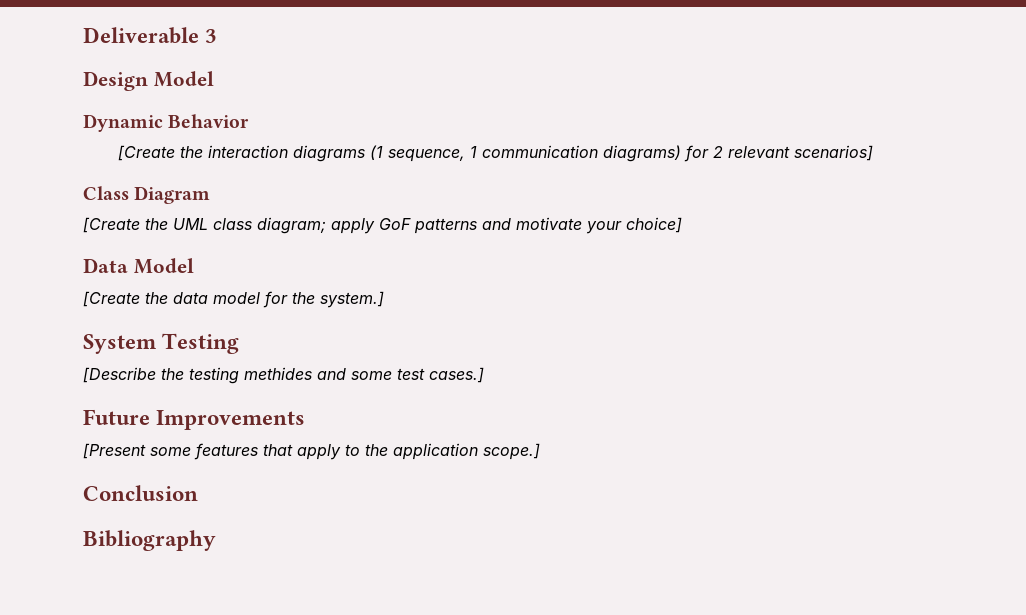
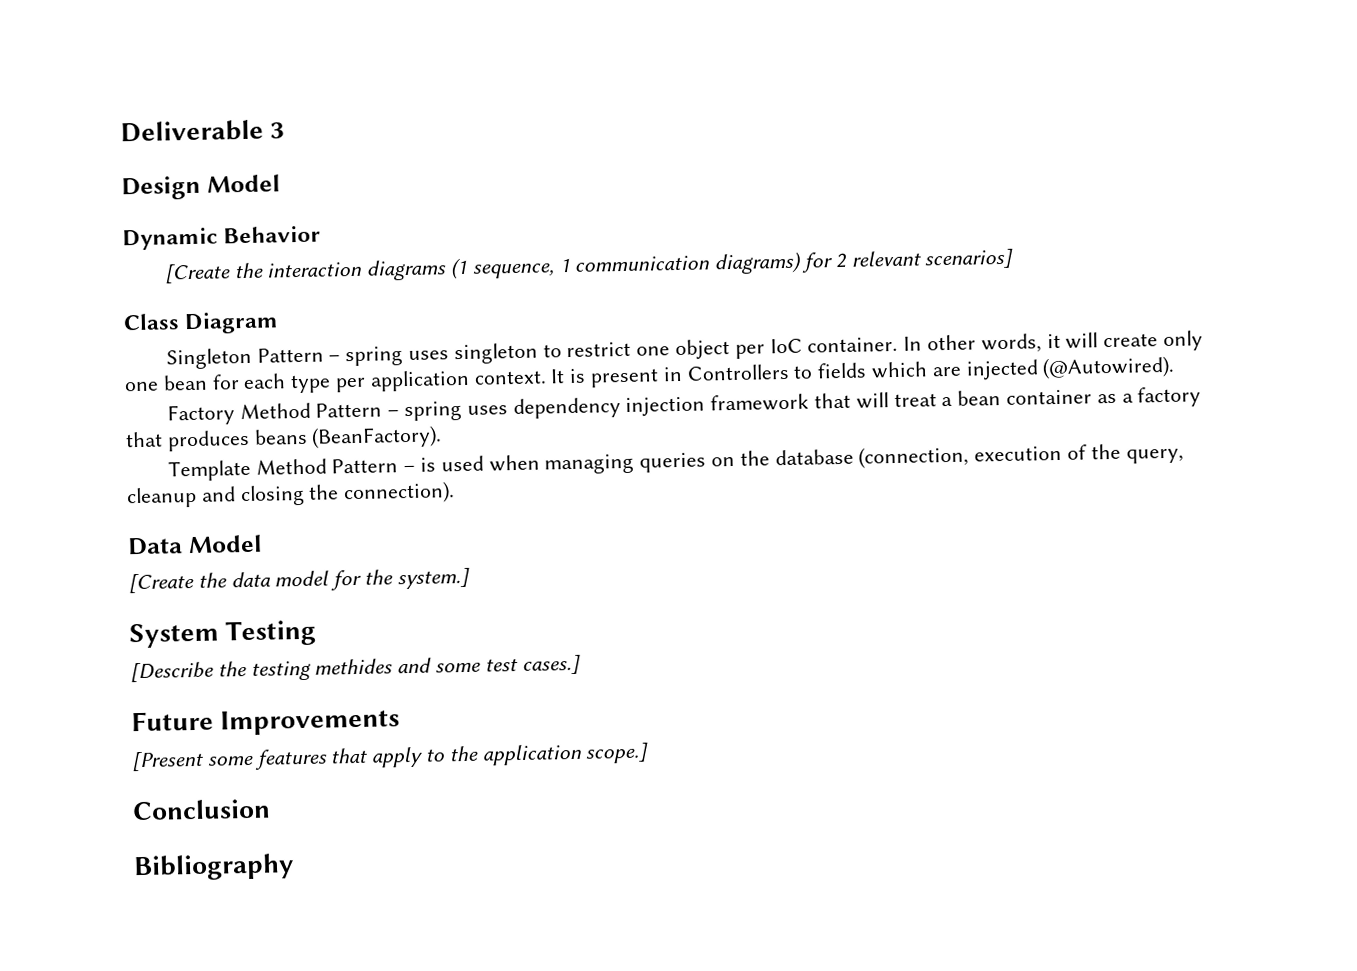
[83,217,682,234] [Create the UML class diagram; apply GoF patterns and motivate your choice] -> [165,330,1204,370] [124,355,1176,394] [166,386,1202,426] [125,425,443,452] [167,443,1184,482] [126,481,456,509] Singleton Pattern – spring uses singleton to restrict one object per IoC container. In other words, it will create only one bean for each type per application context. It is present in Controllers to fields which are injected (@Autowired). // Factory Method Pattern – spring uses dependency injection framework that will treat a bean container as a factory that produces beans (BeanFactory). // Template Method Pattern – is used when managing queries on the database (connection, execution of the query, cleanup and closing the connection).

